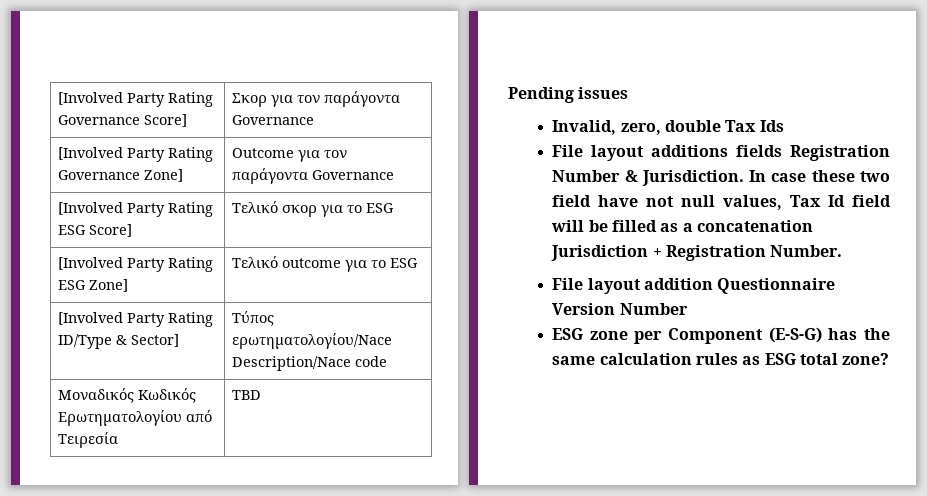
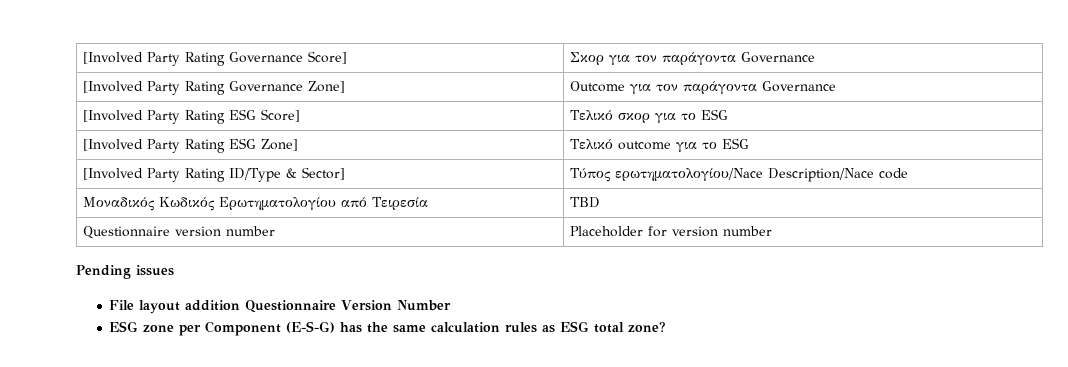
[508,87,629,103] [552,120,784,135] [552,145,890,161] [552,170,890,186] [552,195,891,210] [551,220,813,232] [551,245,843,261] // Pending issues // Invalid, zero, double Tax Ids // File layout additions fields Registration Number & Jurisdiction. In case these two field have not null values, Tax Id field will be filled as a concatenation Jurisdiction + Registration Number. -> [83,226,276,239] [570,226,773,237] [76,265,174,279] // Questionnaire version number | Placeholder for version number // Pending issues

